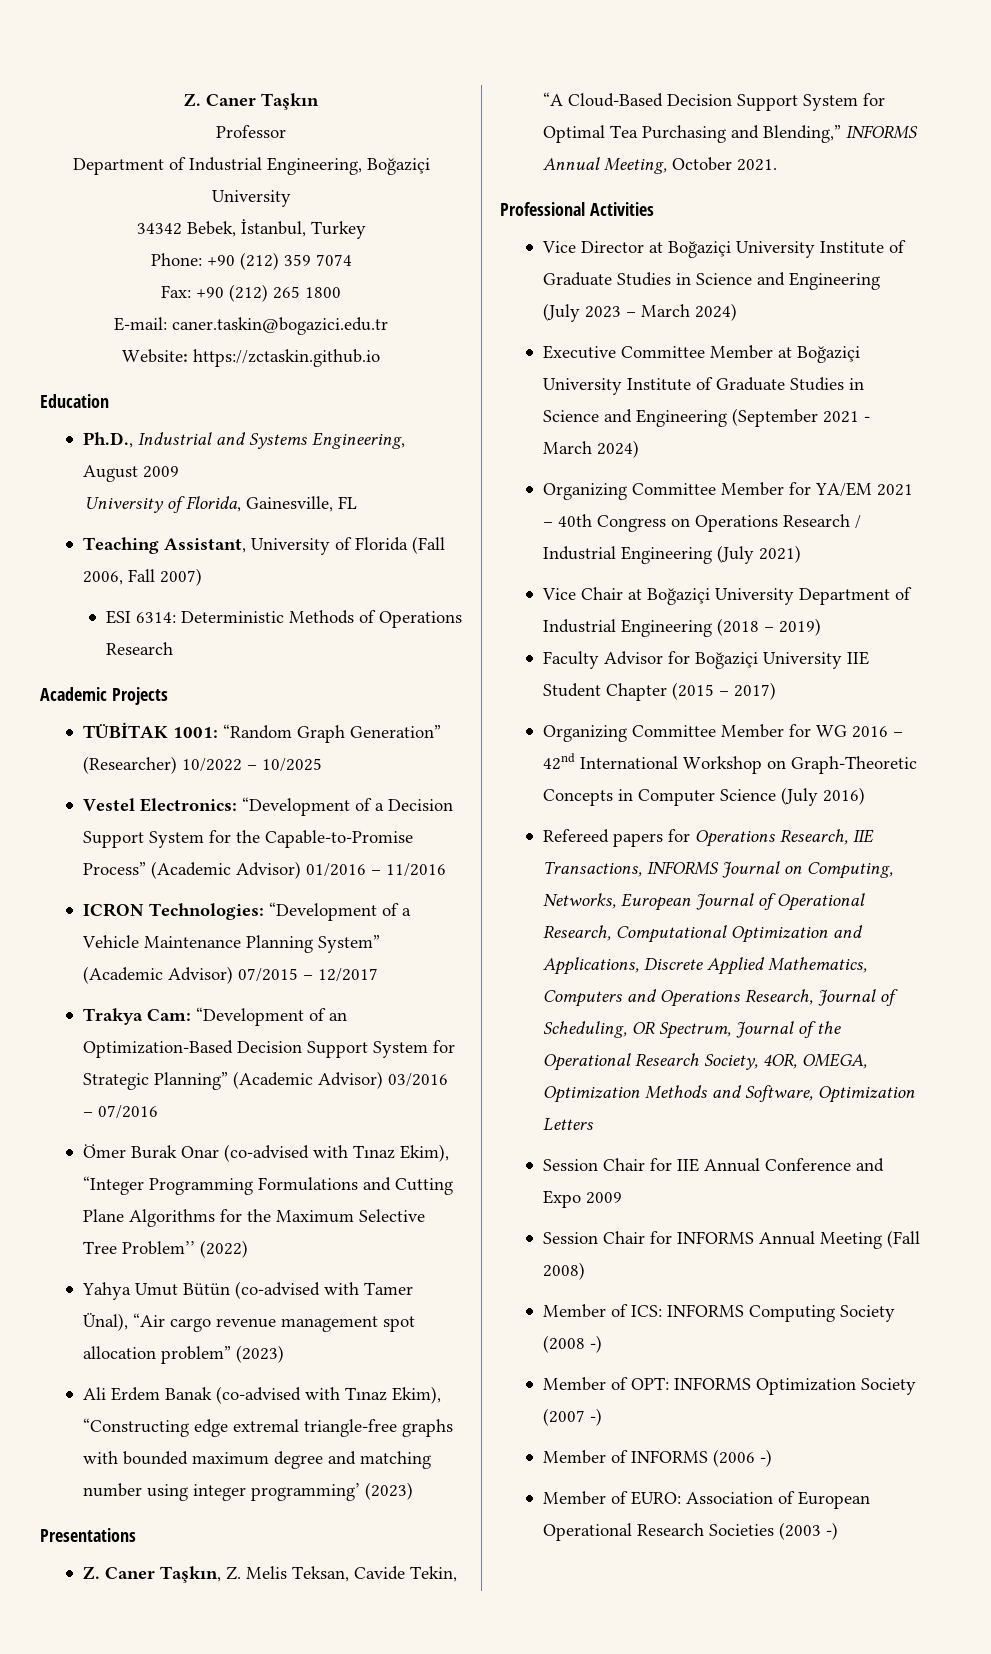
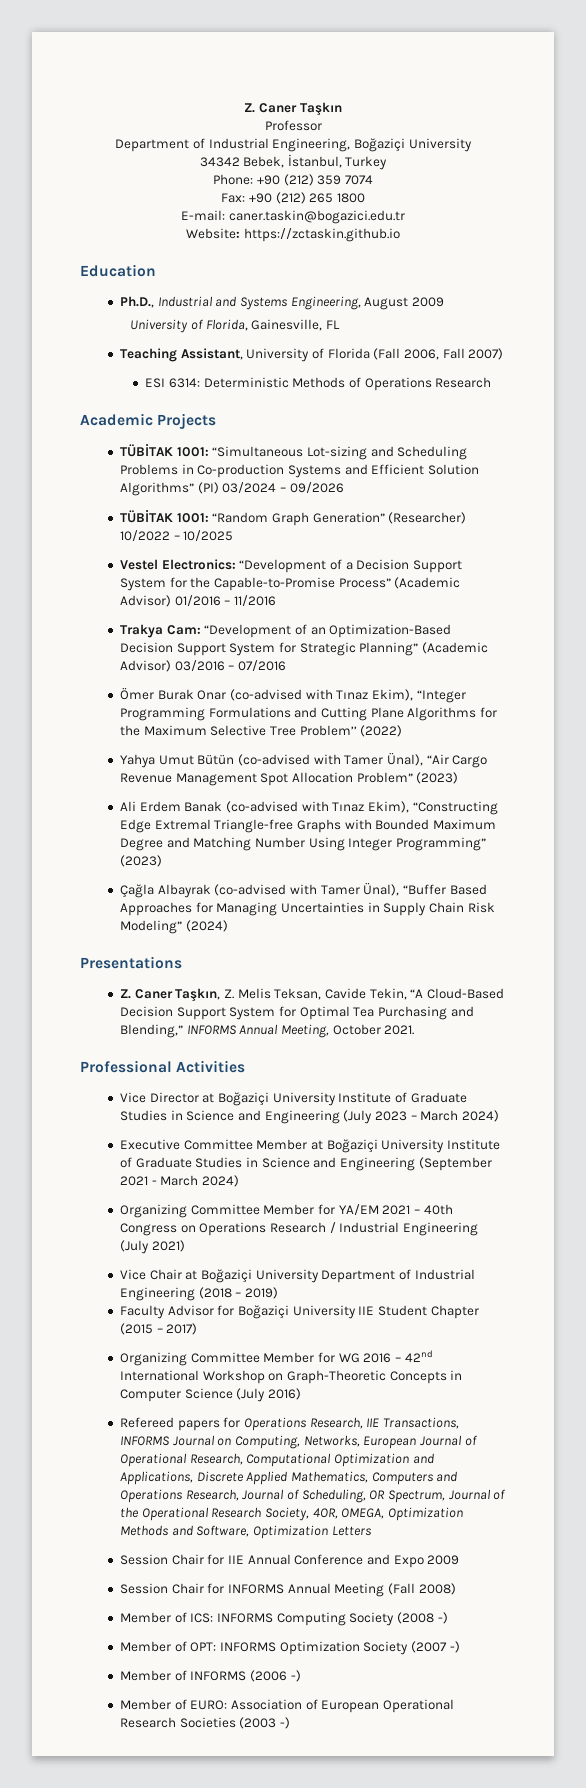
(168, 696) none -> [120,443,468,460] [120,464,479,478] [120,482,344,496] // TÜBİTAK 1001: “Simultaneous Lot-sizing and Scheduling Problems in Co-production Systems and Efficient Solution Algorithms” (PI) 03/2024 – 09/2026
[83,902,412,921] [82,935,381,953] [83,966,379,984] // ICRON Technologies: “Development of a Vehicle Maintenance Planning System” (Academic Advisor) 07/2015 – 12/2017 -> (277, 600) none
[170,1316,416,1332] [83,1346,232,1364] cargo revenue management spot allocation problem” -> [452,755,488,768] [120,772,413,786] Cargo Revenue Management Spot Allocation Problem”
[194,1419,454,1437] [83,1451,432,1469] [83,1482,414,1501] edge extremal triangle-free graphs with bounded maximum degree and matching number using integer programming’ (2023) -> [120,819,496,833] [120,837,486,851] [120,855,163,867] [120,882,487,898] [120,902,495,916] [120,920,228,934] Edge Extremal Triangle-free Graphs with Bounded Maximum Degree and Matching Number Using Integer Programming” (2023) // Çağla Albayrak (co-advised with Tamer Ünal), “Buffer Based Approaches for Managing Uncertainties in Supply Chain Risk Modeling” (2024)

